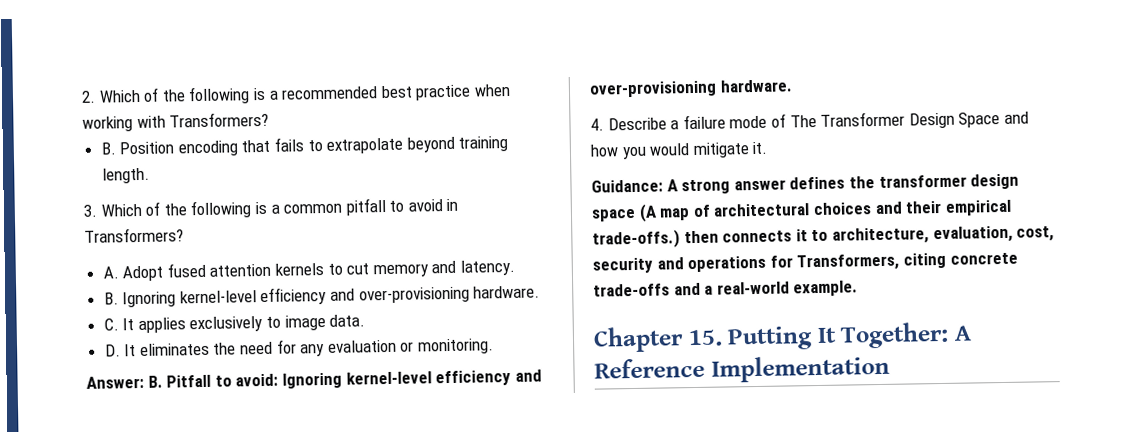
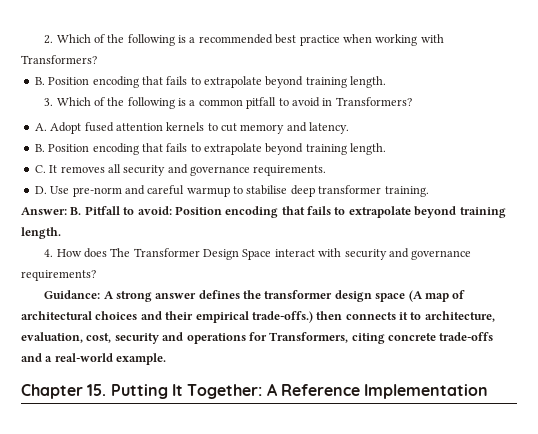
[122,285,541,308] [103,314,366,334] [104,338,495,357] Ignoring kernel-level efficiency and over-provisioning hardware. // C. It applies exclusively to image data. // D. It eliminates the need for any evaluation or monitoring. -> [48,143,387,155] [34,164,327,176] [34,185,429,197] Position encoding that fails to extrapolate beyond training length. // C. It removes all security and governance requirements. // D. Use pre-norm and careful warmup to stabilise deep transformer training.
[281,369,542,389] [589,79,792,98] [590,111,1029,131] [590,141,769,160] Ignoring kernel-level efficiency and over-provisioning hardware. // 4. Describe a failure mode of The Transformer Design Space and how you would mitigate it. -> [174,206,506,218] [21,227,61,239] [44,248,472,260] [21,270,96,281] Position encoding that fails to extrapolate beyond training length. // 4. How does The Transformer Design Space interact with security and governance requirements?

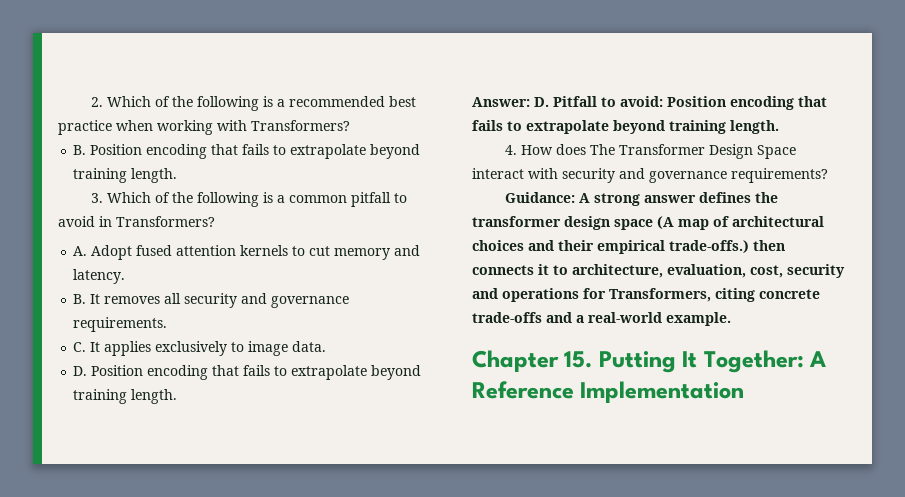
[48,143,387,155] [34,164,327,176] [34,185,429,197] [21,207,82,215] Position encoding that fails to extrapolate beyond training length. // C. It removes all security and governance requirements. // D. Use pre-norm and careful warmup to stabilise deep transformer training. // Answer: B. -> [90,293,350,308] [73,317,168,332] [73,341,327,356] [73,365,422,380] [73,389,178,404] [472,97,549,107] It removes all security and governance requirements. // C. It applies exclusively to image data. // D. Position encoding that fails to extrapolate beyond training length. // Answer: D.

